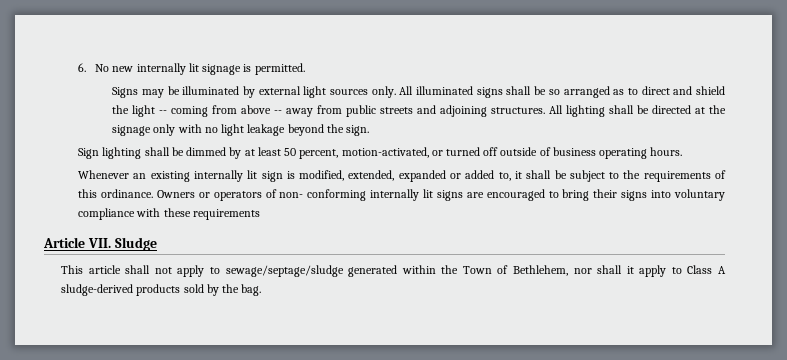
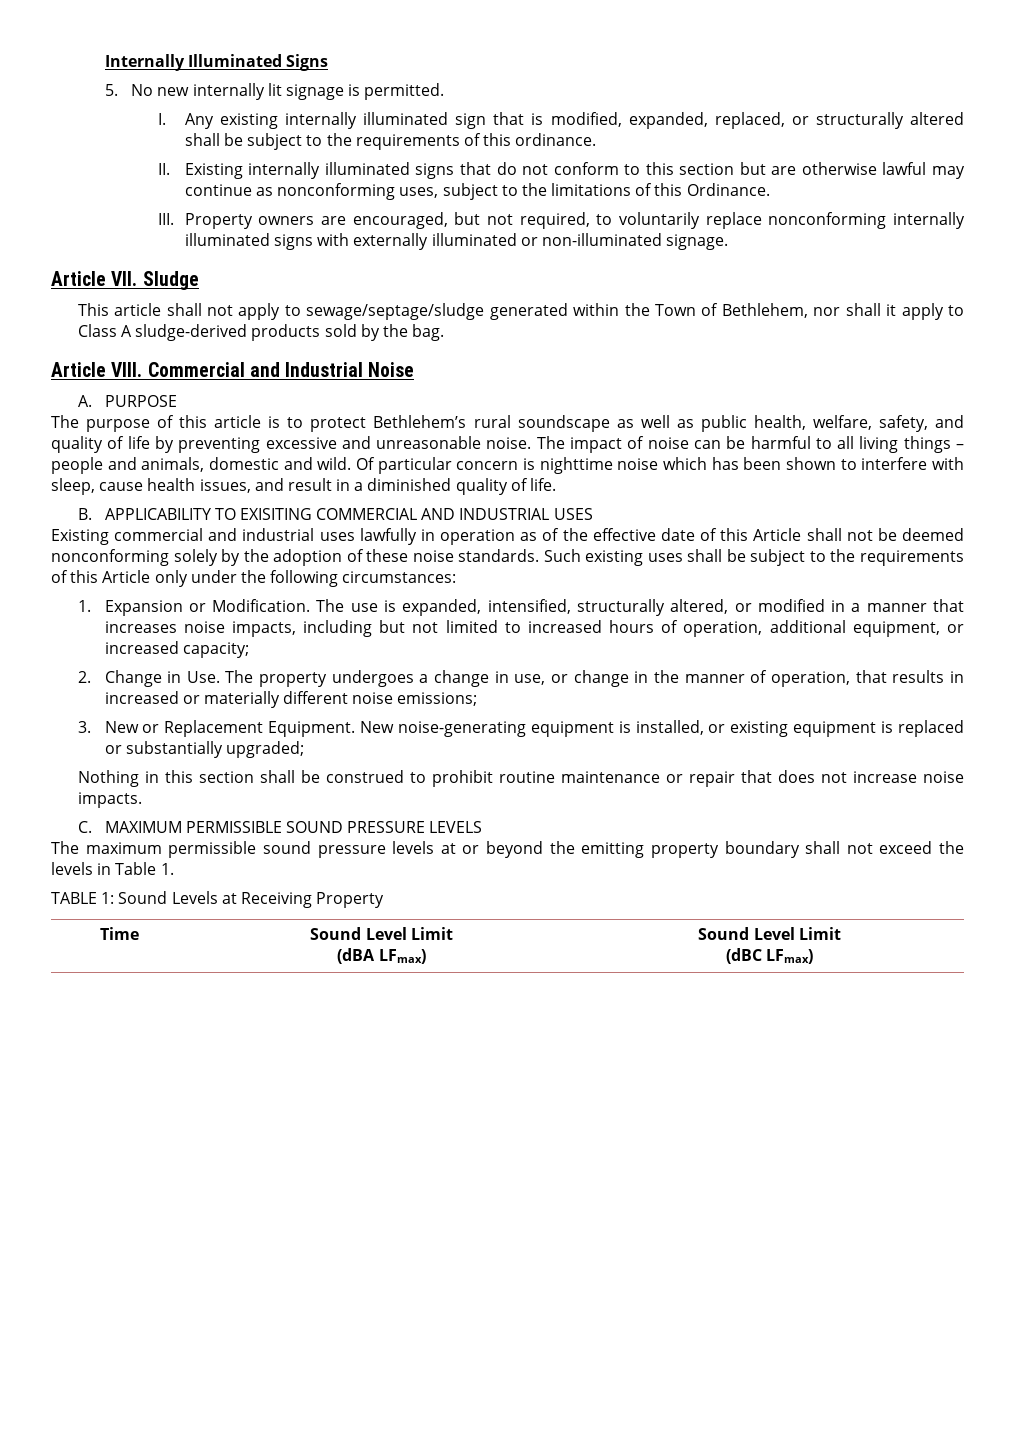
[78,63,87,72] 6. -> [104,54,328,71] [104,84,118,96] Internally Illuminated Signs // 5.
[112,86,725,98] [112,105,726,117] [112,124,370,136] [78,147,683,159] [78,170,522,182] Signs may be illuminated by external light sources only. All illuminated signs shall be so arranged as to direct and shield the light -- coming from above -- away from public streets and adjoining structures. All lighting shall be directed at the signage only with no light leakage beyond the sign. // Sign lighting shall be dimmed by at least 50 percent, motion-activated, or turned off outside of business operating hours. // Whenever an existing internally lit sign is modified, extended, expanded or added to, it -> [158,112,964,129] I. Any existing internally illuminated sign that is modified, expanded, replaced, or structurally altered
[156,189,725,201] [78,208,260,220] Owners or operators of non- conforming internally lit signs are encouraged to bring their signs into voluntary compliance with these requirements -> [158,162,965,179] [184,183,770,200] [158,212,965,229] [184,233,729,250] // II. Existing internally illuminated signs that do not conform to this section but are otherwise lawful may continue as nonconforming uses, subject to the limitations of this Ordinance. // III. Property owners are encouraged, but not required, to voluntarily replace nonconforming internally illuminated signs with externally illuminated or non-illuminated signage.
(262, 290) none -> [51,362,415,377] [77,395,177,407] [51,415,964,432] [51,436,964,453] [51,457,964,474] [51,478,557,495] [77,508,593,520] [51,528,964,545] [51,549,964,566] [51,570,457,587] [77,599,965,616] [104,620,964,637] [104,641,249,658] [77,670,964,687] [104,691,478,708] [77,720,964,737] [104,741,304,758] [77,770,965,787] [77,792,142,808] [77,821,483,833] [51,841,964,858] [51,862,174,875] [51,891,385,908] [100,927,139,940] [310,927,453,940] [337,948,426,964] [698,927,841,940] [725,948,814,964] // Article VIII. Commercial and Industrial Noise // A. PURPOSE // The purpose of this article is to protect Bethlehem’s rural soundscape as well as public health, welfare, safety, and quality of life by preventing excessive and unreasonable noise. The impact of noise can be harmful to all living things – people and animals, domestic and wild. Of particular concern is nighttime noise which has been shown to interfere with sleep, cause health issues, and result in a diminished quality of life. // B. APPLICABILITY TO EXISITING COMMERCIAL AND INDUSTRIAL USES // Existing commercial and industrial uses lawfully in operation as of the effective date of this Article shall not be deemed nonconforming solely by the adoption of these noise standards. Such existing uses shall be subject to the requirements of this Article only under the following circumstances: // 1. Expansion or Modification. The use is expanded, intensified, structurally altered, or modified in a manner that increases noise impacts, including but not limited to increased hours of operation, additional equipment, or increased capacity; // 2. Change in Use. The property undergoes a change in use, or change in the manner of operation, that results in increased or materially different noise emissions; // 3. New or Replacement Equipment. New noise-generating equipment is installed, or existing equipment is replaced or substantially upgraded; // Nothing in this section shall be construed to prohibit routine maintenance or repair that does not increase noise impacts. // C. MAXIMUM PERMISSIBLE SOUND PRESSURE LEVELS // The maximum permissible sound pressure levels at or beyond the emitting property boundary shall not exceed the levels in Table 1. // TABLE 1: Sound Levels at Receiving Property // Time | Sound Level Limit // (dBA LFmax) | Sound Level Limit // (dBC LFmax)

